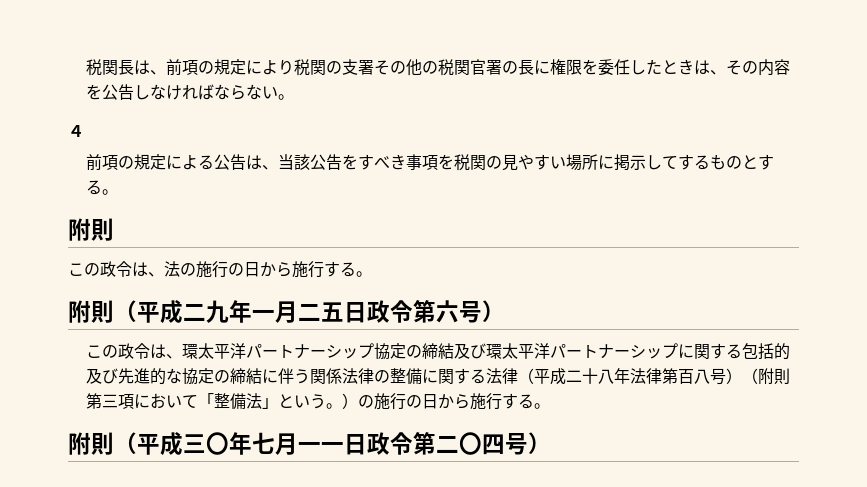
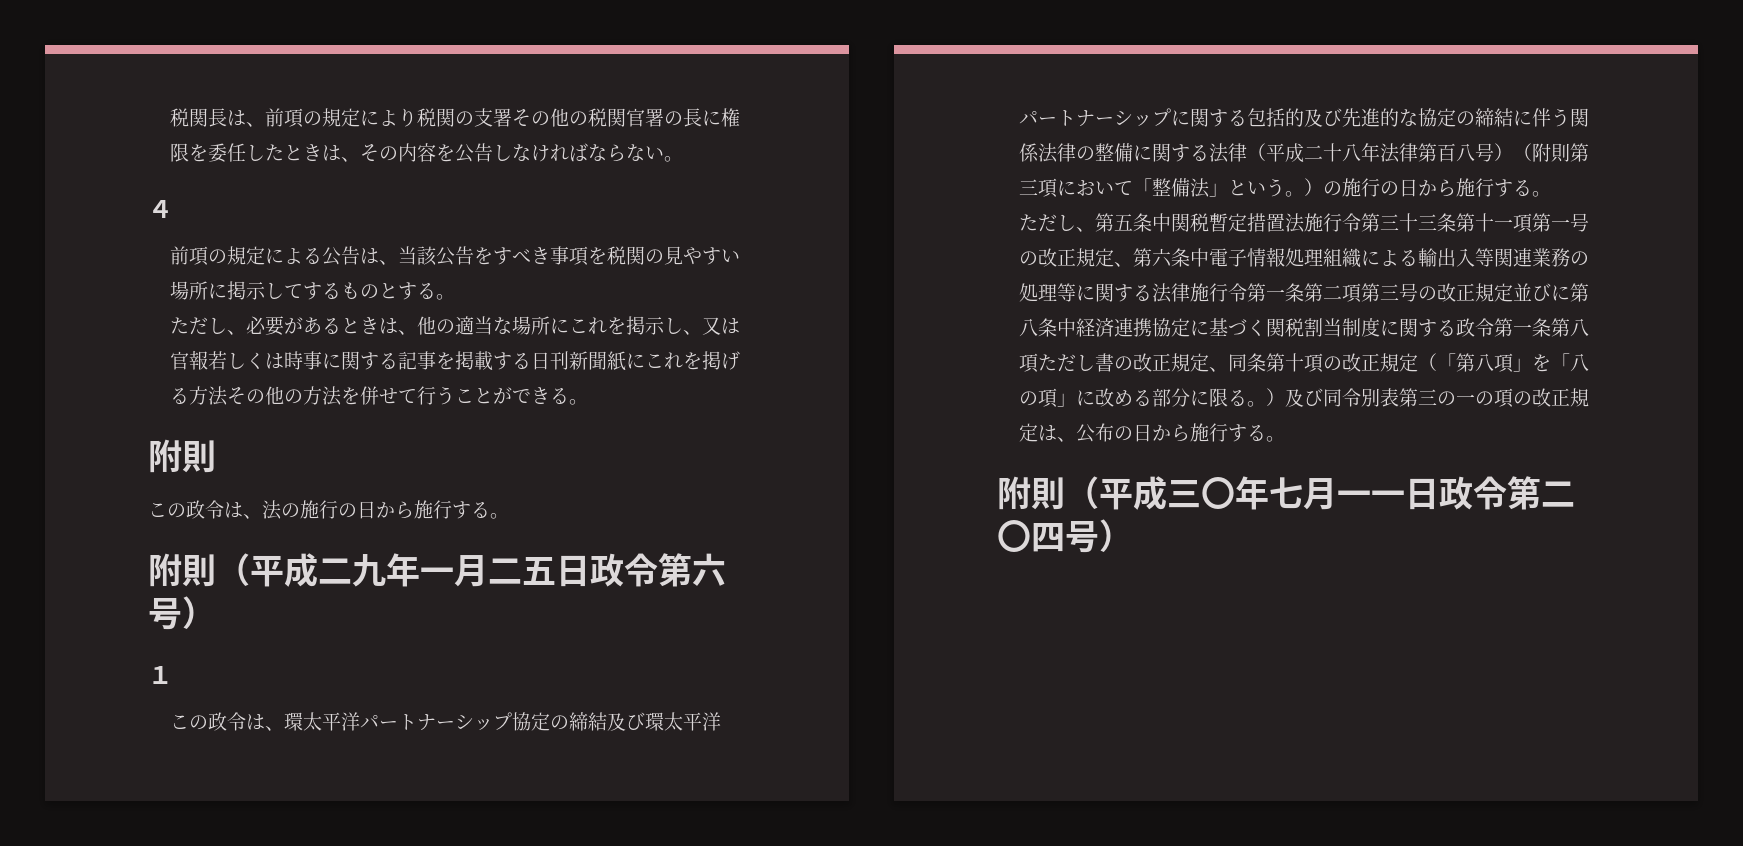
(118, 192) none -> [169,316,740,336] [169,350,740,371] [169,386,588,406] // ただし、必要があるときは、他の適当な場所にこれを掲示し、又は官報若しくは時事に関する記事を掲載する日刊新聞紙にこれを掲げる方法その他の方法を併せて行うことができる。
(505, 311) none -> [148,666,173,684] // １
(550, 406) none -> [1018,213,1589,233] [1018,247,1589,268] [1018,283,1589,303] [1018,318,1589,337] [1018,353,1589,373] [1018,388,1589,408] [1018,423,1285,443] // ただし、第五条中関税暫定措置法施行令第三十三条第十一項第一号の改正規定、第六条中電子情報処理組織による輸出入等関連業務の処理等に関する法律施行令第一条第二項第三号の改正規定並びに第八条中経済連携協定に基づく関税割当制度に関する政令第一条第八項ただし書の改正規定、同条第十項の改正規定（「第八項」を「八の項」に改める部分に限る。）及び同令別表第三の一の項の改正規定は、公布の日から施行する。

